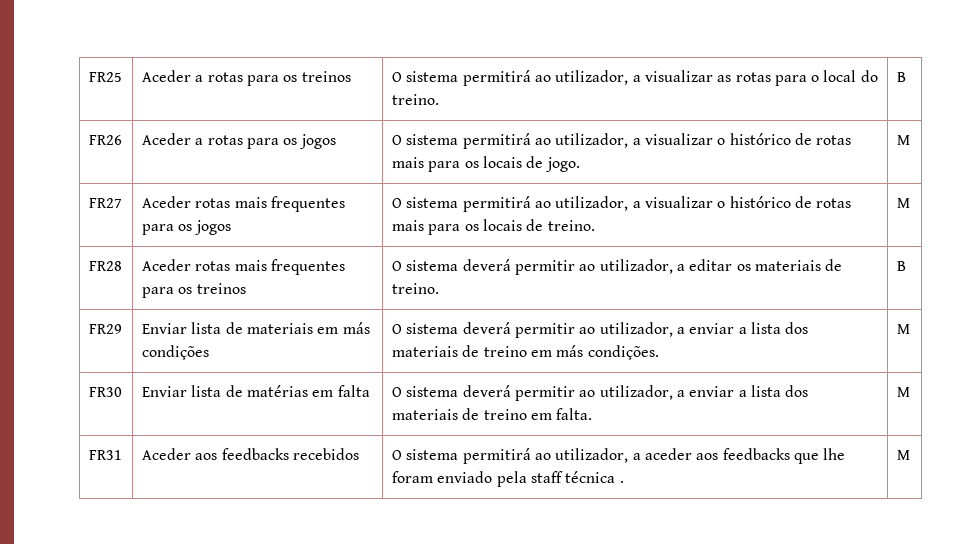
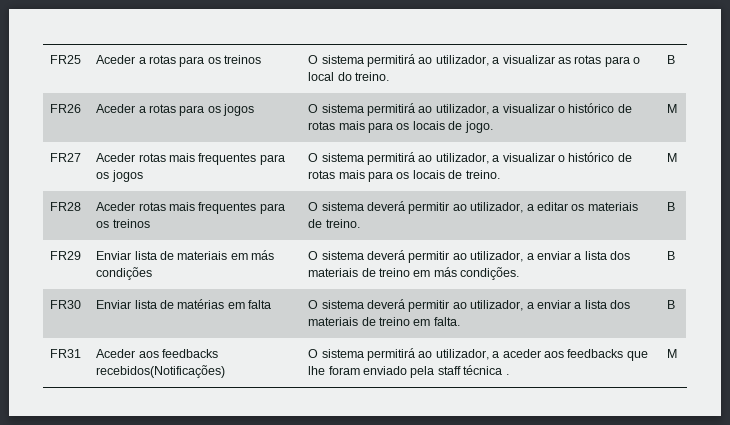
[896,324,910,334] M -> [667,251,676,260] B
[896,387,910,397] M -> [667,300,676,309] B
[292,448,359,460] recebidos -> [96,365,226,378] recebidos(Notificações)

